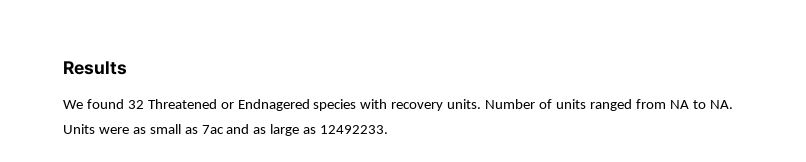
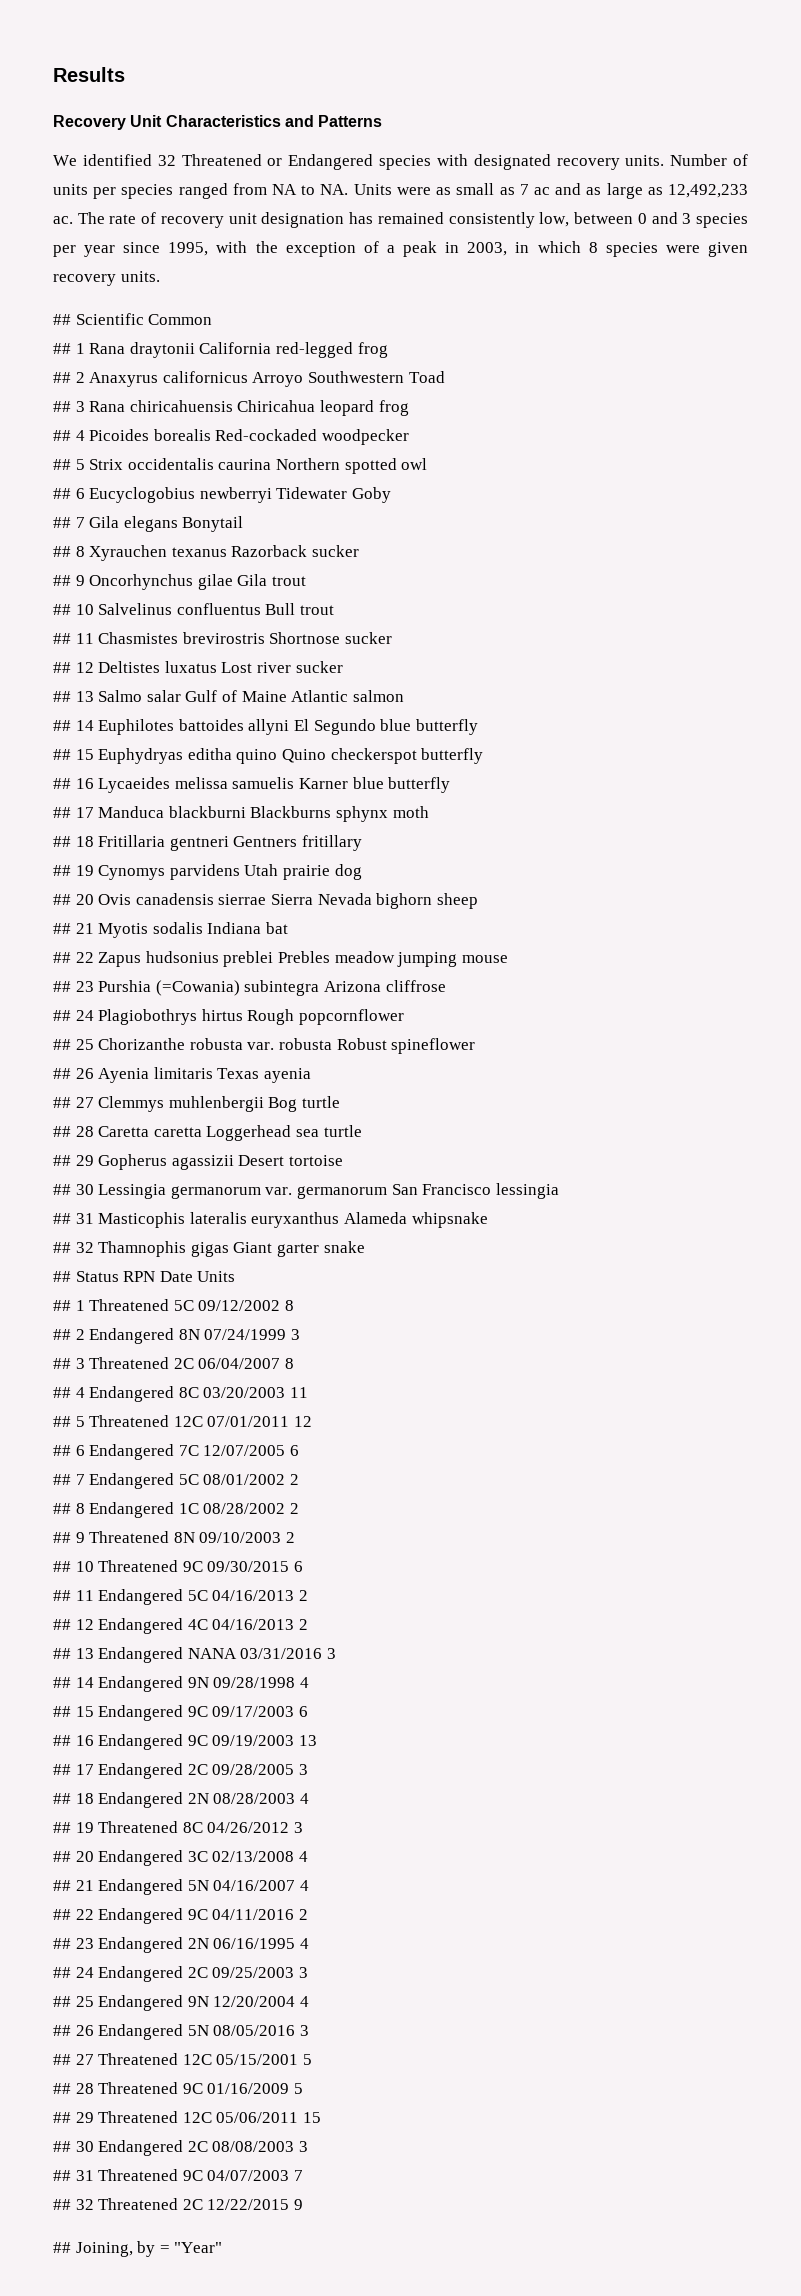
(127, 68) none -> [53,115,383,130] // Recovery Unit Characteristics and Patterns
[86,99,124,109] found -> [82,154,152,166] identified
[237,99,310,111] Endnagered -> [288,154,374,170] Endangered
(388, 104) none -> [473,154,551,170] designated
(586, 104) none -> [93,184,174,199] per species
[201,125,224,134] 7ac -> [519,184,550,195] 7 ac
[320,125,389,134] 12492233. -> [668,184,749,198] [53,212,749,228] [53,241,748,257] [53,271,160,286] [53,313,213,325] [53,342,388,358] [53,371,445,387] [53,400,409,416] [53,429,409,445] [53,458,428,474] [53,487,391,503] [53,516,244,532] [53,545,359,561] [53,574,306,590] [53,603,334,615] [53,632,392,644] [53,661,343,673] [53,690,404,702] [53,719,478,735] [53,748,484,764] [53,777,451,793] [53,806,429,822] [53,835,362,851] [53,864,362,880] [53,893,478,909] [53,922,288,938] [53,951,508,967] [53,980,446,996] [53,1009,404,1025] [53,1038,476,1054] [53,1067,311,1083] [53,1096,340,1112] [53,1125,362,1141] [53,1154,343,1170] [53,1183,559,1199] [53,1212,488,1228] [53,1241,365,1257] [53,1271,236,1282] [53,1299,294,1311] [53,1328,300,1344] [53,1357,294,1369] [53,1386,308,1402] [53,1415,312,1427] [53,1444,299,1460] [53,1473,299,1489] [53,1502,299,1518] [53,1531,295,1543] [53,1560,303,1572] [53,1589,308,1605] [53,1618,308,1634] [53,1647,336,1663] [53,1676,309,1692] [53,1705,308,1721] [53,1734,317,1750] [53,1763,308,1779] [53,1792,309,1808] [53,1821,303,1833] [53,1850,308,1866] [53,1879,309,1895] [53,1908,308,1924] [53,1937,309,1953] [53,1966,308,1982] [53,1995,309,2011] [53,2024,309,2040] [53,2053,312,2065] [53,2082,303,2094] [53,2111,321,2123] [53,2140,308,2156] [53,2169,303,2181] [53,2198,303,2210] [53,2241,223,2257] 12,492,233 ac. The rate of recovery unit designation has remained consistently low, between 0 and 3 species per year since 1995, with the exception of a peak in 2003, in which 8 species were given recovery units. // ## Scientific Common // ## 1 Rana draytonii California red-legged frog // ## 2 Anaxyrus californicus Arroyo Southwestern Toad // ## 3 Rana chiricahuensis Chiricahua leopard frog // ## 4 Picoides borealis Red-cockaded woodpecker // ## 5 Strix occidentalis caurina Northern spotted owl // ## 6 Eucyclogobius newberryi Tidewater Goby // ## 7 Gila elegans Bonytail // ## 8 Xyrauchen texanus Razorback sucker // ## 9 Oncorhynchus gilae Gila trout // ## 10 Salvelinus confluentus Bull trout // ## 11 Chasmistes brevirostris Shortnose sucker // ## 12 Deltistes luxatus Lost river sucker // ## 13 Salmo salar Gulf of Maine Atlantic salmon // ## 14 Euphilotes battoides allyni El Segundo blue butterfly // ## 15 Euphydryas editha quino Quino checkerspot butterfly // ## 16 Lycaeides melissa samuelis Karner blue butterfly // ## 17 Manduca blackburni Blackburns sphynx moth // ## 18 Fritillaria gentneri Gentners fritillary // ## 19 Cynomys parvidens Utah prairie dog // ## 20 Ovis canadensis sierrae Sierra Nevada bighorn sheep // ## 21 Myotis sodalis Indiana bat // ## 22 Zapus hudsonius preblei Prebles meadow jumping mouse // ## 23 Purshia (=Cowania) subintegra Arizona cliffrose // ## 24 Plagiobothrys hirtus Rough popcornflower // ## 25 Chorizanthe robusta var. robusta Robust spineflower // ## 26 Ayenia limitaris Texas ayenia // ## 27 Clemmys muhlenbergii Bog turtle // ## 28 Caretta caretta Loggerhead sea turtle // ## 29 Gopherus agassizii Desert tortoise // ## 30 Lessingia germanorum var. germanorum San Francisco lessingia // ## 31 Masticophis lateralis euryxanthus Alameda whipsnake // ## 32 Thamnophis gigas Giant garter snake // ## Status RPN Date Units // ## 1 Threatened 5C 09/12/2002 8 // ## 2 Endangered 8N 07/24/1999 3 // ## 3 Threatened 2C 06/04/2007 8 // ## 4 Endangered 8C 03/20/2003 11 // ## 5 Threatened 12C 07/01/2011 12 // ## 6 Endangered 7C 12/07/2005 6 // ## 7 Endangered 5C 08/01/2002 2 // ## 8 Endangered 1C 08/28/2002 2 // ## 9 Threatened 8N 09/10/2003 2 // ## 10 Threatened 9C 09/30/2015 6 // ## 11 Endangered 5C 04/16/2013 2 // ## 12 Endangered 4C 04/16/2013 2 // ## 13 Endangered NANA 03/31/2016 3 // ## 14 Endangered 9N 09/28/1998 4 // ## 15 Endangered 9C 09/17/2003 6 // ## 16 Endangered 9C 09/19/2003 13 // ## 17 Endangered 2C 09/28/2005 3 // ## 18 Endangered 2N 08/28/2003 4 // ## 19 Threatened 8C 04/26/2012 3 // ## 20 Endangered 3C 02/13/2008 4 // ## 21 Endangered 5N 04/16/2007 4 // ## 22 Endangered 9C 04/11/2016 2 // ## 23 Endangered 2N 06/16/1995 4 // ## 24 Endangered 2C 09/25/2003 3 // ## 25 Endangered 9N 12/20/2004 4 // ## 26 Endangered 5N 08/05/2016 3 // ## 27 Threatened 12C 05/15/2001 5 // ## 28 Threatened 9C 01/16/2009 5 // ## 29 Threatened 12C 05/06/2011 15 // ## 30 Endangered 2C 08/08/2003 3 // ## 31 Threatened 9C 04/07/2003 7 // ## 32 Threatened 2C 12/22/2015 9 // ## Joining, by = "Year"

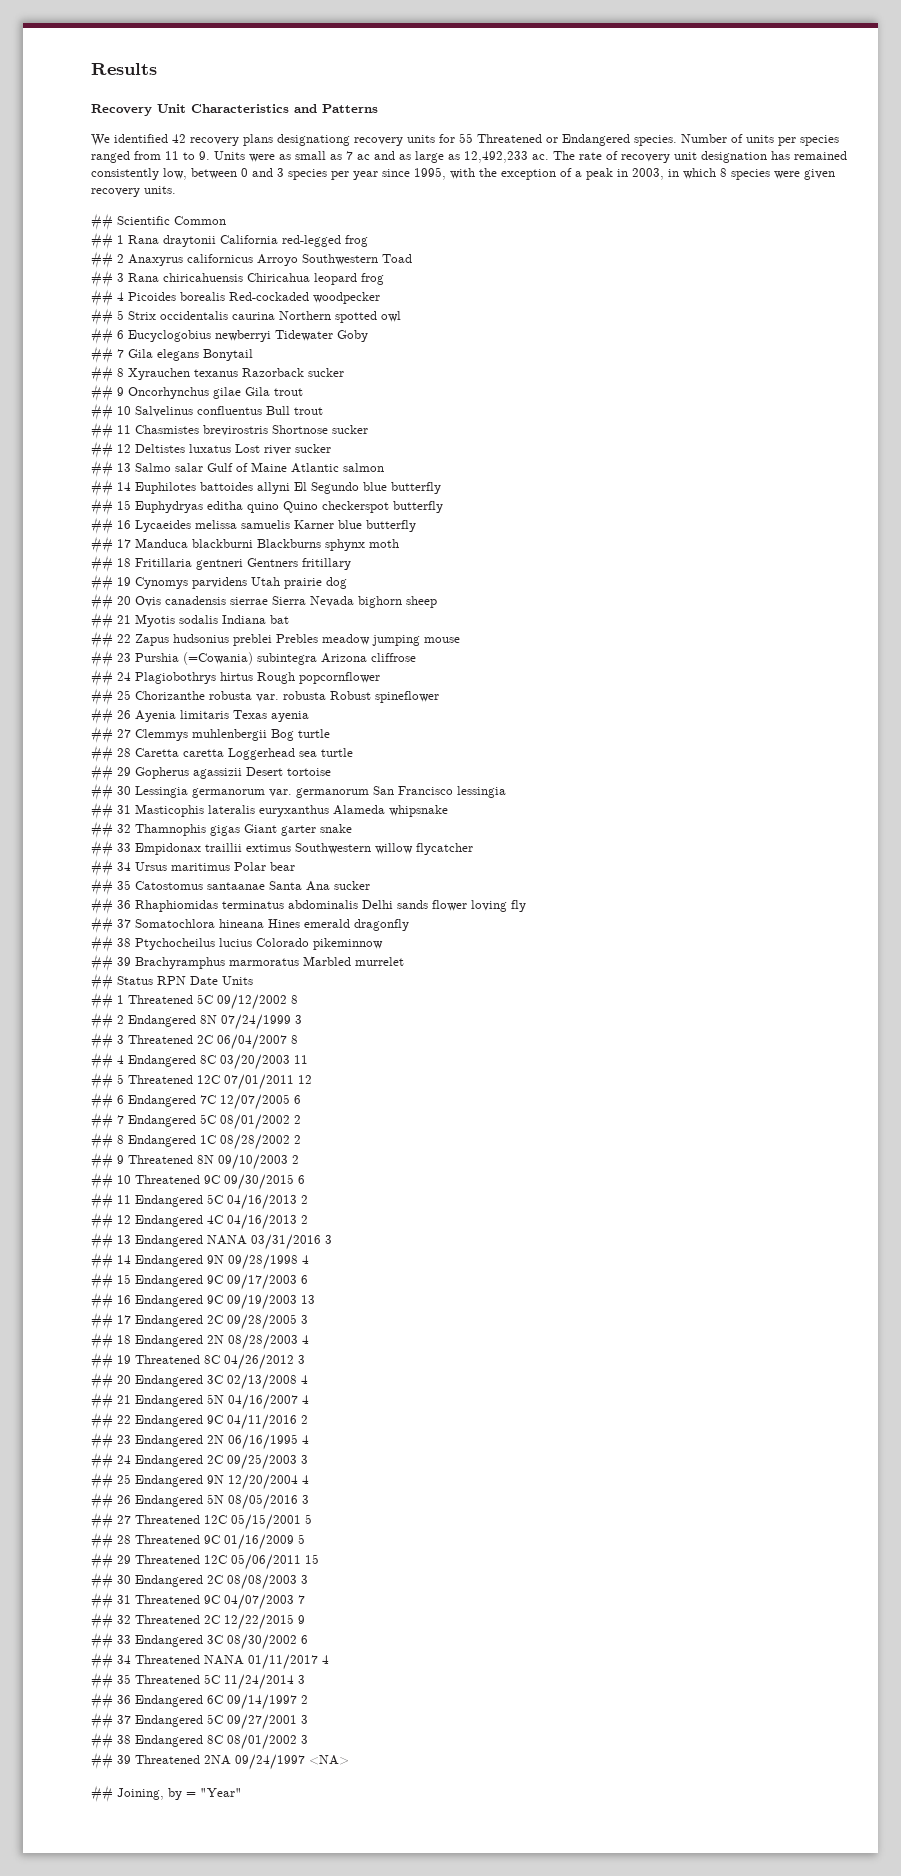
[157,154,665,170] 32 Threatened or Endangered species with designated recovery units. -> [172,133,677,146] 42 recovery plans designationg recovery units for 55 Threatened or Endangered species.
[272,184,349,195] NA to NA. -> [165,151,210,160] 11 to 9.
(365, 1247) none -> [91,840,473,857] [91,859,295,876] [91,878,370,895] [91,897,526,914] [91,916,409,933] [91,935,383,952] [91,954,404,971] // ## 33 Empidonax traillii extimus Southwestern willow flycatcher // ## 34 Ursus maritimus Polar bear // ## 35 Catostomus santaanae Santa Ana sucker // ## 36 Rhaphiomidas terminatus abdominalis Delhi sands flower loving fly // ## 37 Somatochlora hineana Hines emerald dragonfly // ## 38 Ptychocheilus lucius Colorado pikeminnow // ## 39 Brachyramphus marmoratus Marbled murrelet
(303, 2204) none -> [91,1632,308,1650] [91,1652,329,1670] [91,1672,305,1690] [91,1692,308,1710] [91,1712,308,1730] [91,1732,308,1750] [91,1752,349,1770] // ## 33 Endangered 3C 08/30/2002 6 // ## 34 Threatened NANA 01/11/2017 4 // ## 35 Threatened 5C 11/24/2014 3 // ## 36 Endangered 6C 09/14/1997 2 // ## 37 Endangered 5C 09/27/2001 3 // ## 38 Endangered 8C 08/01/2002 3 // ## 39 Threatened 2NA 09/24/1997 <NA>

